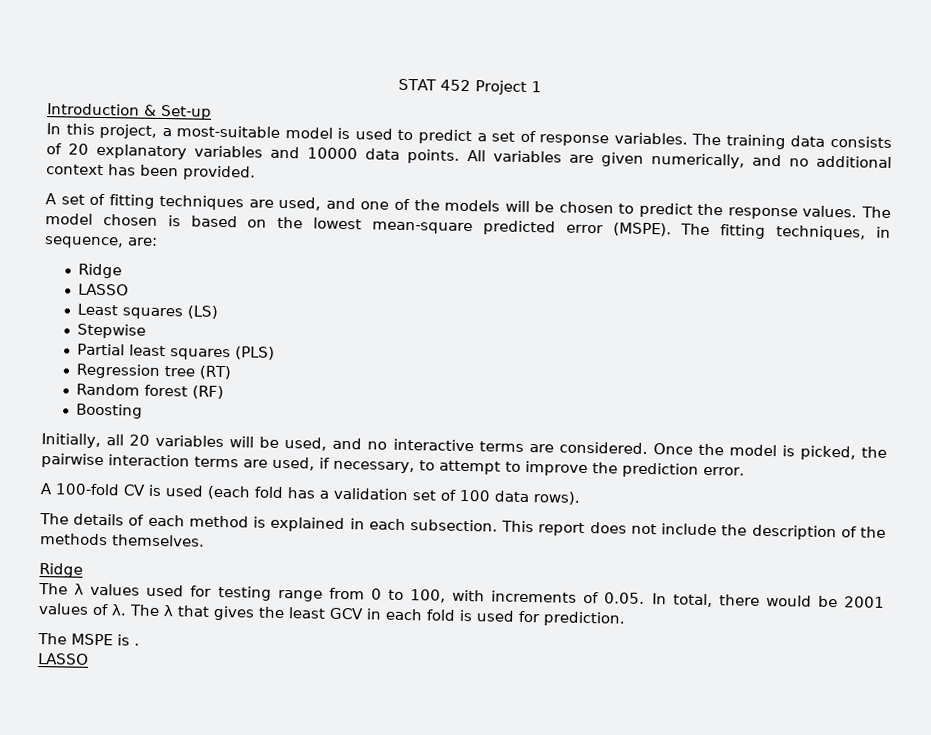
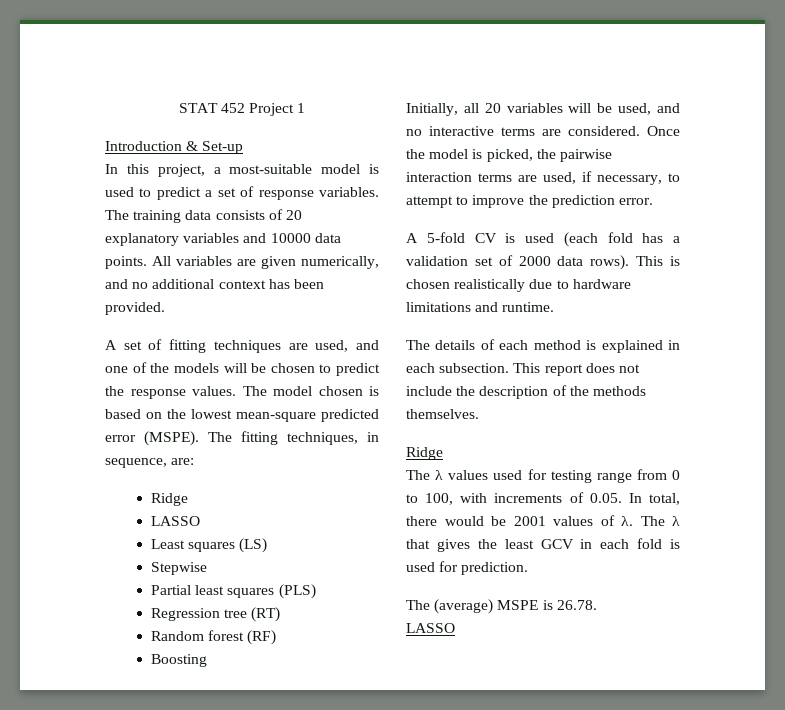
[55,483,120,496] 100-fold -> [426,232,465,243] 5-fold
[459,489,490,502] 100 -> [518,256,551,266] 2000
(580, 498) none -> [636,256,680,266] [406,279,631,292] [406,302,555,312] This is chosen realistically due to hardware limitations and runtime.
(67, 639) none -> [434,599,494,614] (average)
[134,643,140,646] . -> [556,600,597,610] 26.78.

